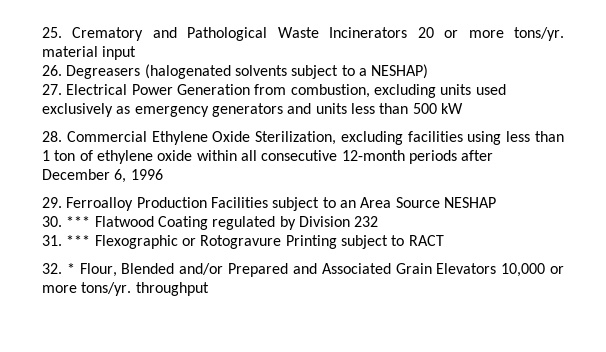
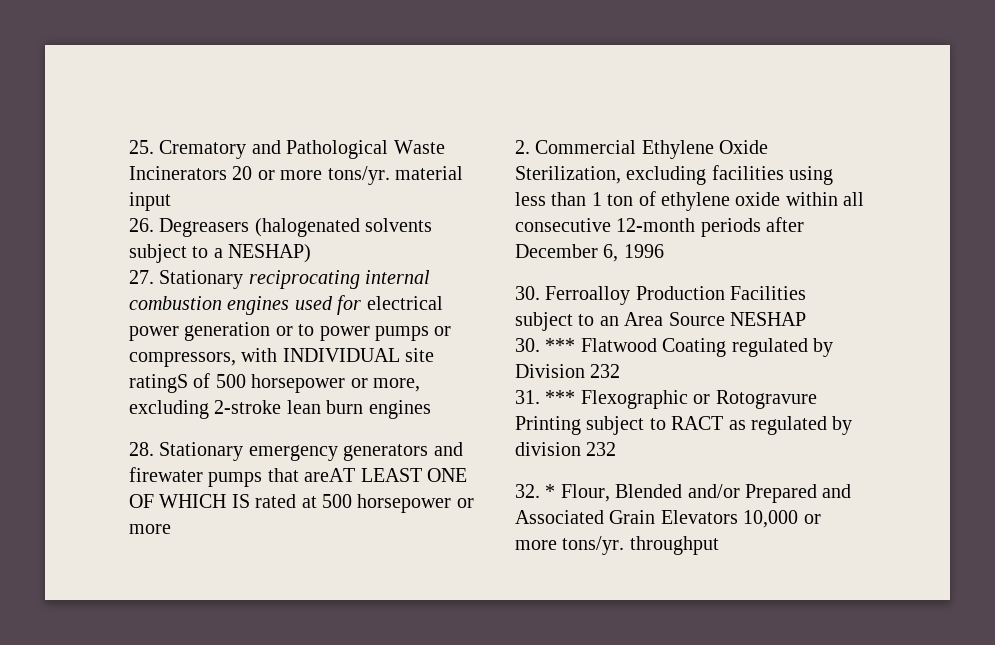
[66,84,506,98] [42,103,463,117] [42,131,62,142] Electrical Power Generation from combustion, excluding units used exclusively as emergency generators and units less than 500 kW // 28. -> [159,270,431,289] [129,295,443,315] [129,322,452,341] [129,348,435,367] [129,373,420,393] [129,400,431,419] [129,442,463,461] [129,467,467,487] [129,494,474,513] [129,524,171,534] [515,140,530,154] Stationary reciprocating internal combustion engines used for electrical power generation or to power pumps or compressors, with INDIVIDUAL site ratingS of 500 horsepower or more, excluding 2-stroke lean burn engines // 28. Stationary emergency generators and firewater pumps that areAT LEAST ONE OF WHICH IS rated at 500 horsepower or more // 2.
[42,197,62,208] 29. -> [515,286,540,300] 30.
(444, 240) none -> [728,416,853,435] [515,442,617,456] as regulated by division 232

